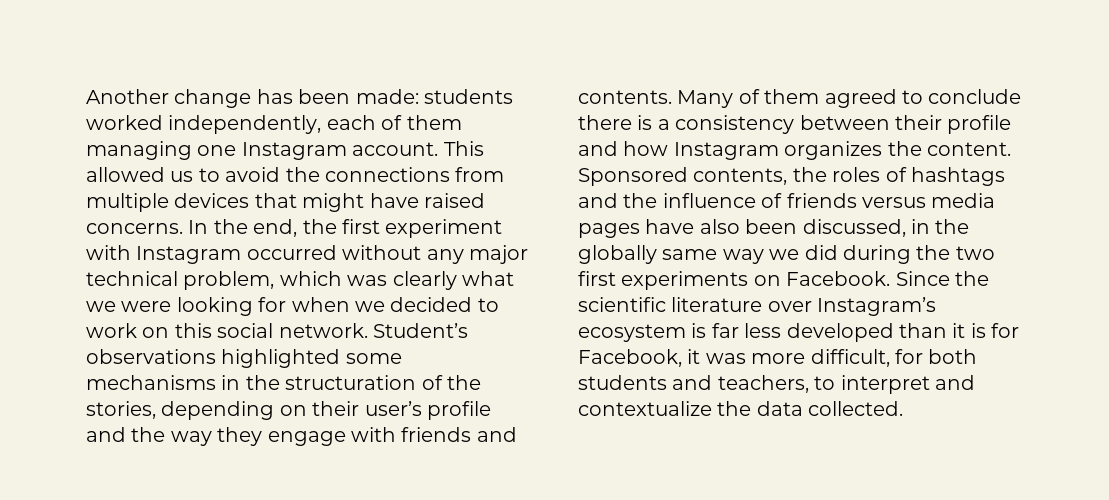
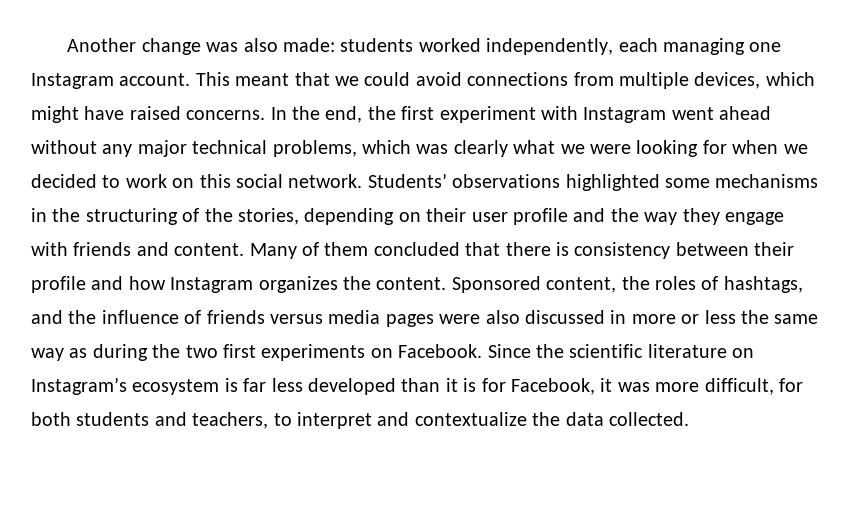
[256,89,351,104] has been -> [206,38,278,52] was also
[381,115,462,130] of them -> (658, 45) none
[86,167,320,182] allowed us to avoid the -> [235,72,462,86] meant that we could avoid
[174,193,297,208] devices that -> [694,72,815,89] devices, which
[246,245,337,260] occurred -> [671,106,772,120] went ahead
[183,271,275,290] problem, -> [272,140,357,157] problems,
[373,323,468,338] Student’s -> [367,173,447,188] Students’
[285,375,417,390] structuration -> [85,208,178,225] structuring
[364,401,422,416] user’s -> [471,212,508,222] user
[578,90,672,104] contents. -> [174,243,245,256] content.
[824,89,1022,108] agreed to conclude -> [373,242,501,256] concluded that
[657,119,670,130] a -> (569, 249) none
[693,168,788,185] contents, -> [546,277,617,293] content,
[911,167,1005,186] hashtags -> [723,276,803,293] hashtags,
[645,219,970,237] [578,245,838,264] have also been discussed, in the globally same way we did -> [439,310,819,324] [31,348,88,361] were also discussed in more or less the same way as
[767,301,812,312] over -> [732,348,755,358] on

